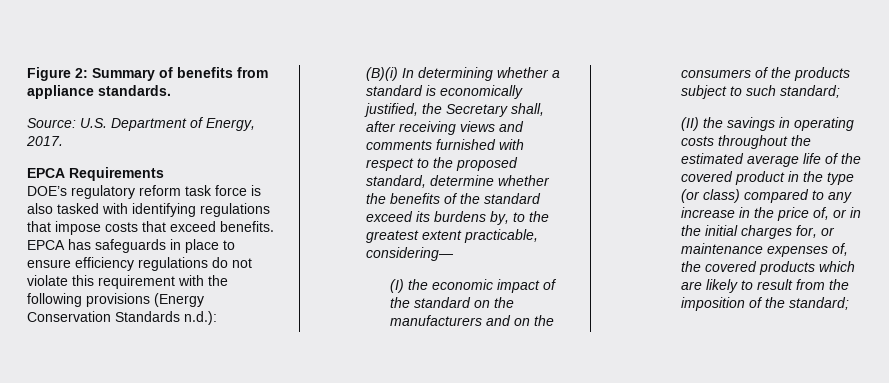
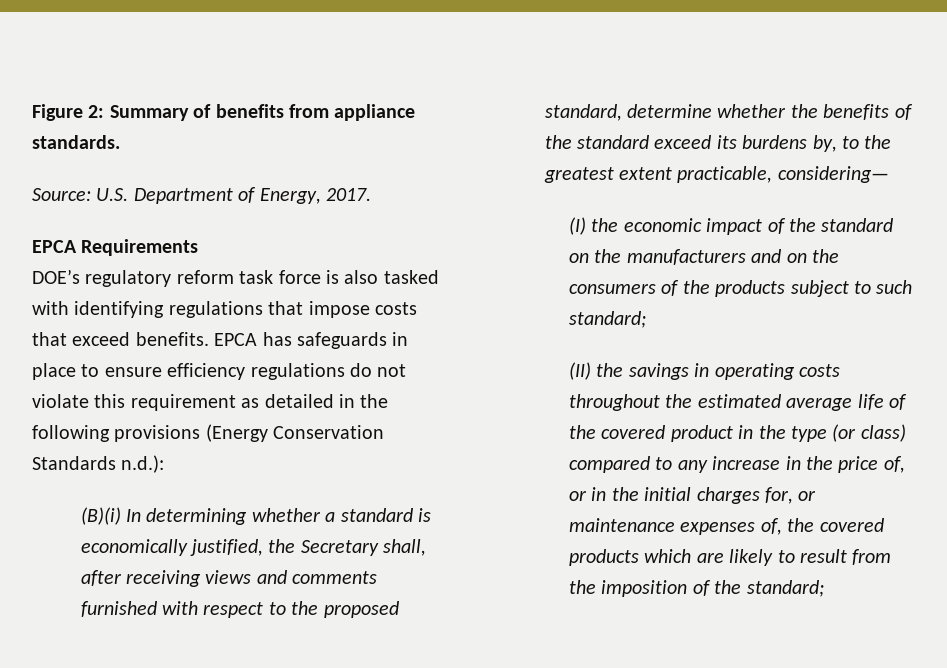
[178,275,204,286] with -> [241,394,355,408] as detailed in

